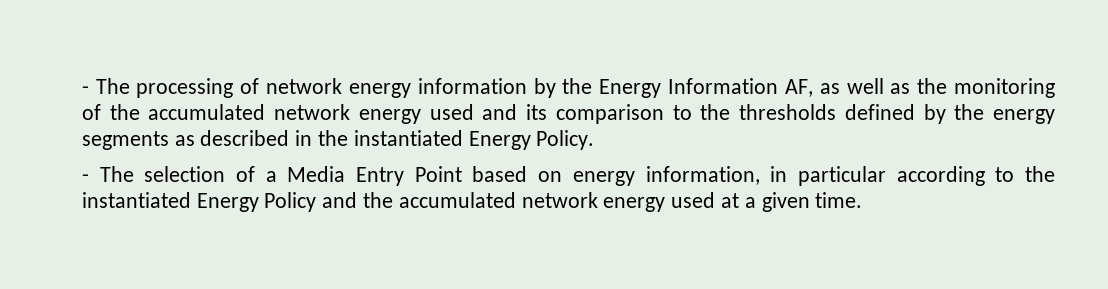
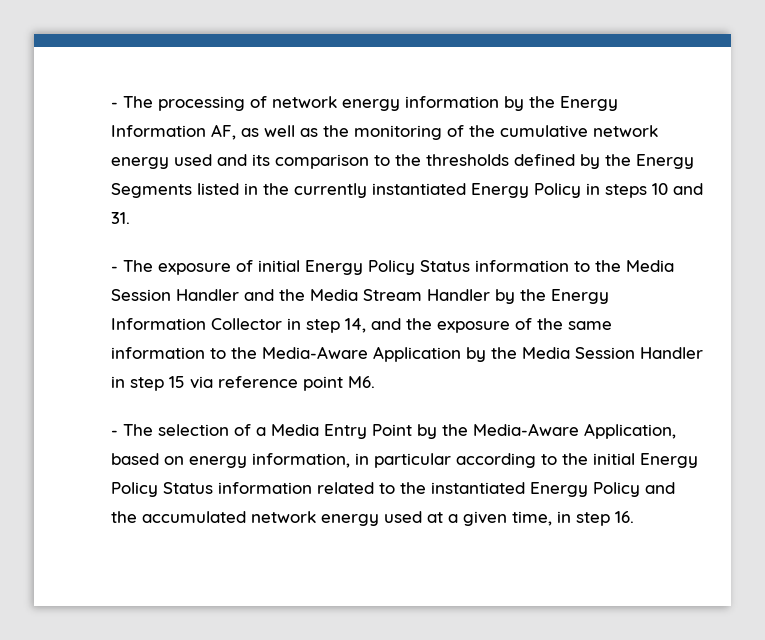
[148,104,266,120] accumulated -> [499,125,588,138] cumulative
[993,109,1056,124] [81,130,290,150] energy segments as described -> [635,154,694,169] [110,183,239,198] Energy Segments listed
[353,130,595,150] instantiated Energy Policy. -> [293,183,703,198] [110,212,130,224] [110,260,674,275] [110,289,609,304] [110,318,612,333] [110,346,703,362] [110,376,375,391] currently instantiated Energy Policy in steps 10 and 31. // - The exposure of initial Energy Policy Status information to the Media Session Handler and the Media Stream Handler by the Energy Information Collector in step 14, and the exposure of the same information to the Media-Aware Application by the Media Session Handler in step 15 via reference point M6.
(462, 174) none -> [416,423,676,439] by the Media-Aware Application,
(1055, 174) none -> [592,453,698,468] [110,482,426,497] initial Energy Policy Status information related to the
[815,192,863,208] time. -> [511,511,634,526] time, in step 16.

